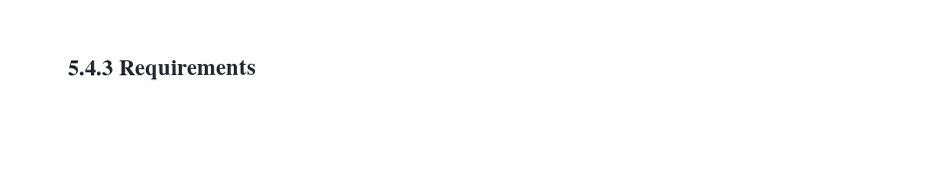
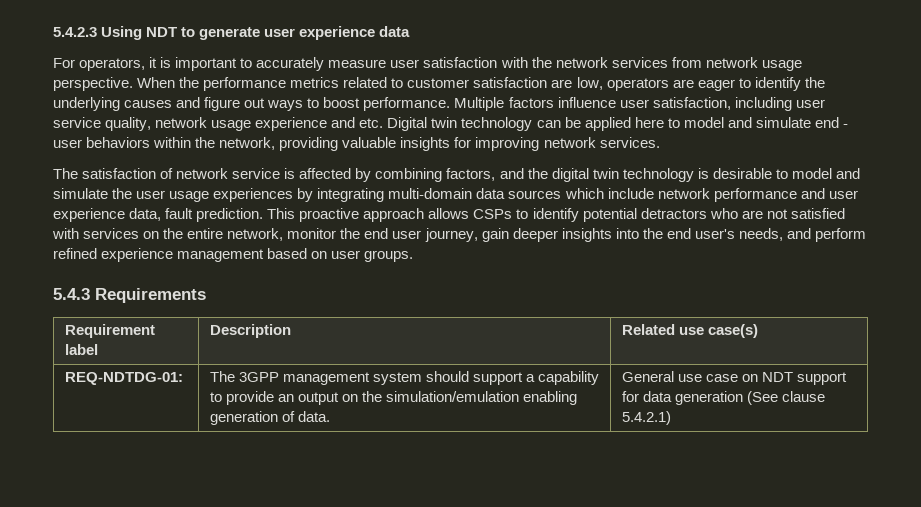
[67,59,257,81] 5.4.3 Requirements -> [53,26,411,40] [53,57,802,71] [53,77,825,91] [53,97,825,111] [53,117,848,131] [53,137,660,151] [53,168,860,182] [53,188,858,202] [53,208,845,222] [52,228,866,242] [53,248,414,262] [53,288,206,303] [64,324,155,338] [64,344,98,355] [209,324,291,338] [621,324,758,338] [64,372,183,385] [209,371,600,385] [209,391,578,405] [209,411,330,425] [621,371,847,385] [621,391,825,405] [621,411,671,425] 5.4.2.3 Using NDT to generate user experience data // For operators, it is important to accurately measure user satisfaction with the network services from network usage perspective. When the performance metrics related to customer satisfaction are low, operators are eager to identify the underlying causes and figure out ways to boost performance. Multiple factors influence user satisfaction, including user service quality, network usage experience and etc. Digital twin technology can be applied here to model and simulate end - user behaviors within the network, providing valuable insights for improving network services. // The satisfaction of network service is affected by combining factors, and the digital twin technology is desirable to model and simulate the user usage experiences by integrating multi-domain data sources which include network performance and user experience data, fault prediction. This proactive approach allows CSPs to identify potential detractors who are not satisfied with services on the entire network, monitor the end user journey, gain deeper insights into the end user's needs, and perform refined experience management based on user groups. // 5.4.3 Requirements // Requirement label | Description | Related use case(s) // REQ-NDTDG-01: | The 3GPP management system should support a capability to provide an output on the simulation/emulation enabling generation of data. | General use case on NDT support for data generation (See clause 5.4.2.1)

